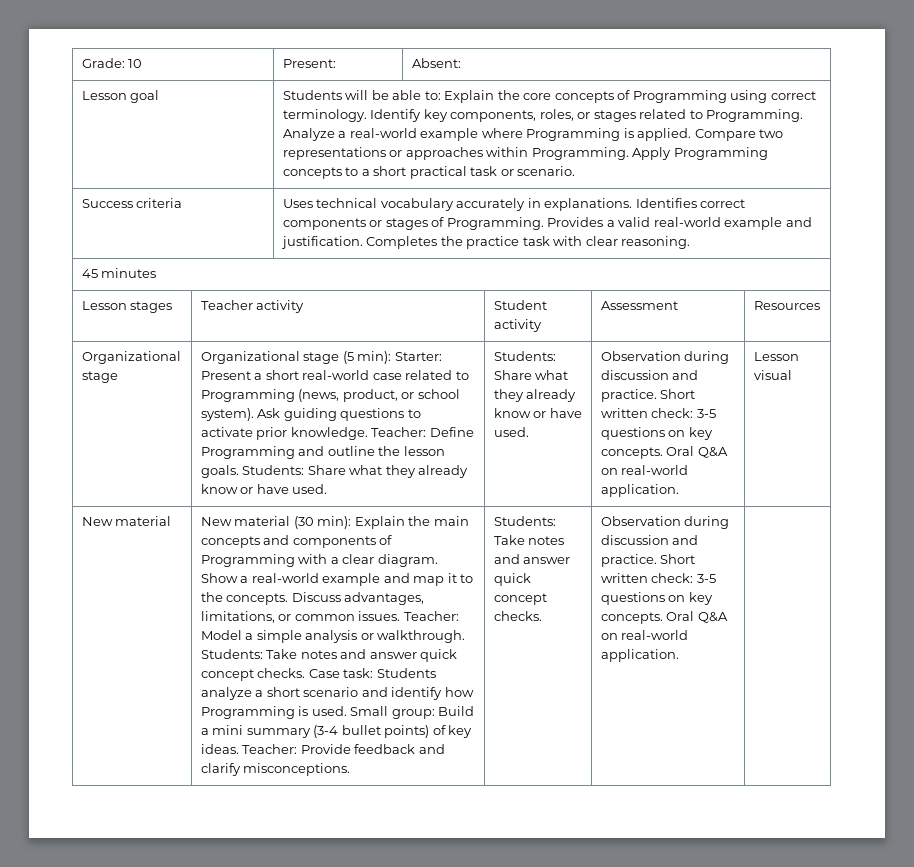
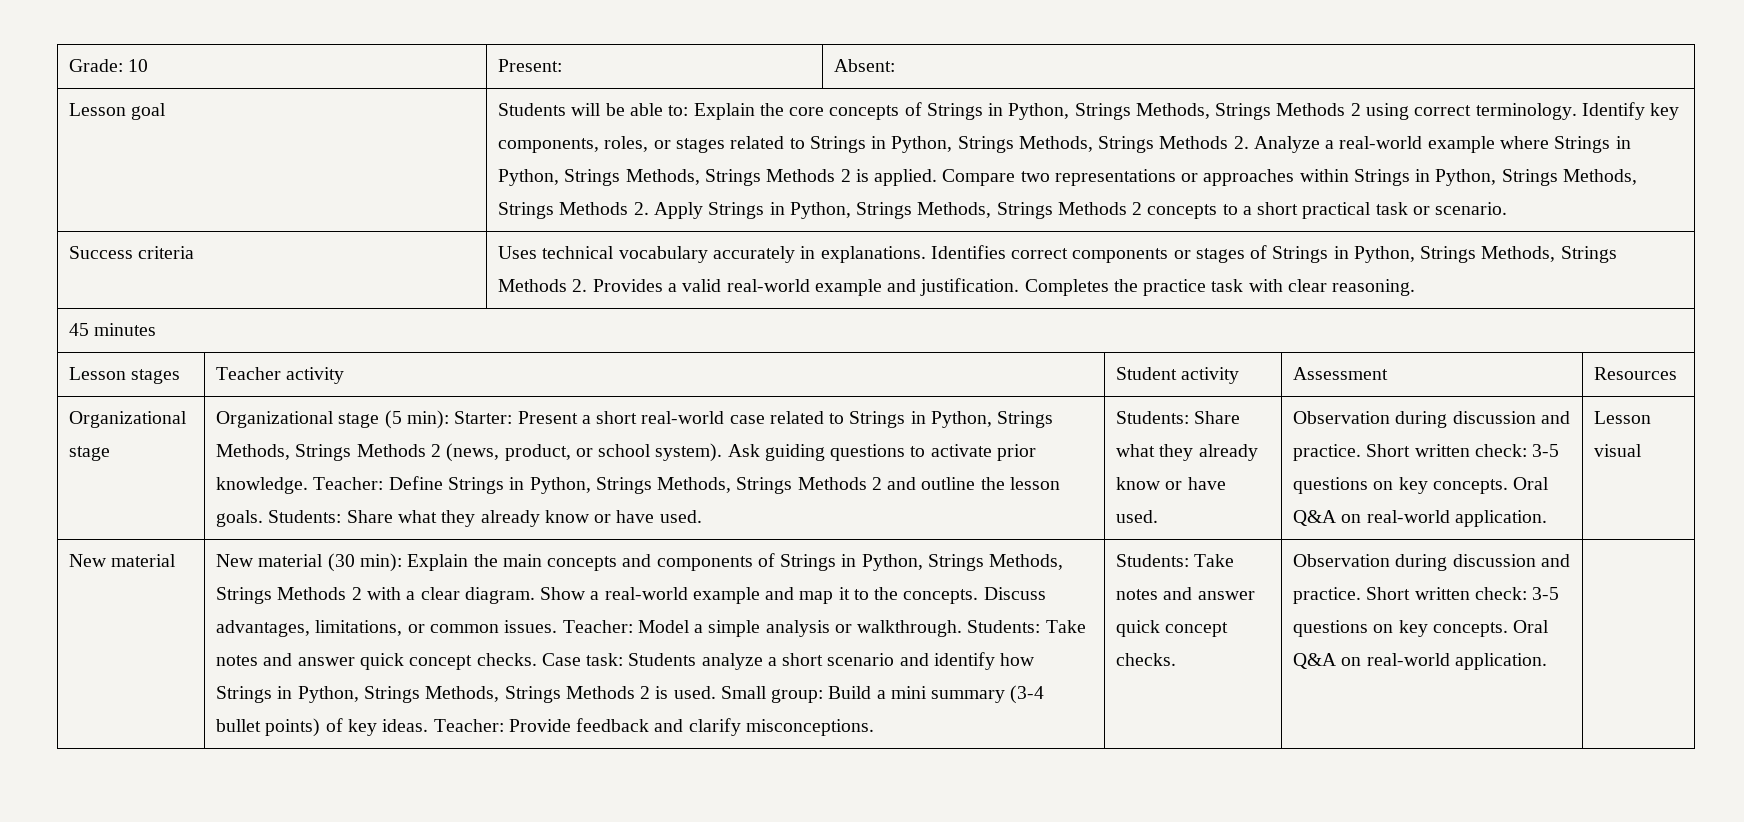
[632,90,727,103] Programming -> [926,103,1361,120] Strings in Python, Strings Methods, Strings Methods 2
[706,109,804,122] Programming. -> [809,136,1249,153] Strings in Python, Strings Methods, Strings Methods 2.
[526,128,621,141] Programming -> [1554,136,1631,153] [498,169,851,186] Strings in Python, Strings Methods, Strings Methods 2
[531,147,768,160] Programming. Apply Programming -> [1353,169,1637,186] [498,202,1143,219] Strings in Python, Strings Methods, Strings Methods 2. Apply Strings in Python, Strings Methods, Strings Methods 2
[446,217,544,230] Programming. -> [1272,246,1617,263] [498,279,588,292] Strings in Python, Strings Methods, Strings Methods 2.
[200,389,295,402] Programming -> [849,411,1054,428] [216,444,442,461] Strings in Python, Strings Methods, Strings Methods 2
[200,446,295,459] Programming -> [448,477,882,494] Strings in Python, Strings Methods, Strings Methods 2
[200,554,295,567] Programming -> [780,554,1064,571] [216,587,362,604] Strings in Python, Strings Methods, Strings Methods 2
[200,706,295,719] Programming -> [216,686,651,703] Strings in Python, Strings Methods, Strings Methods 2

